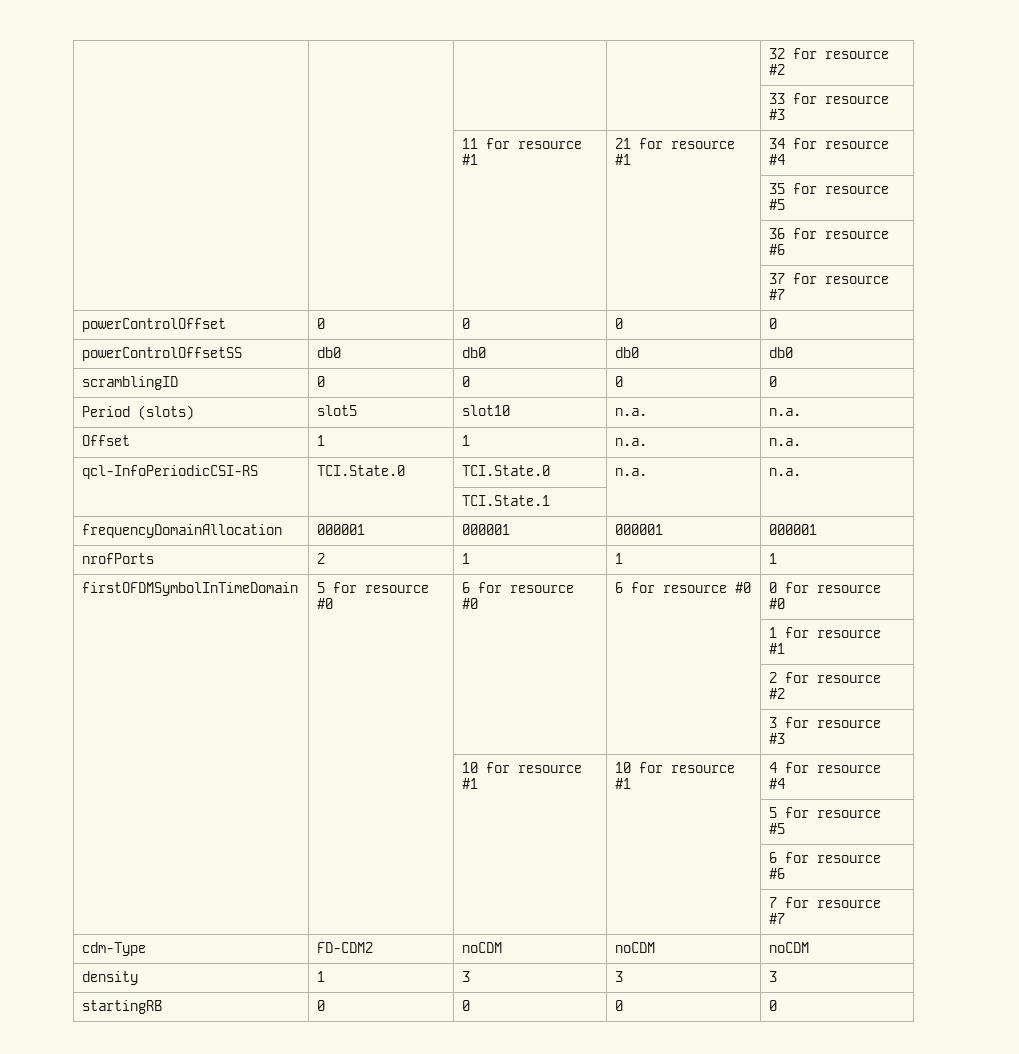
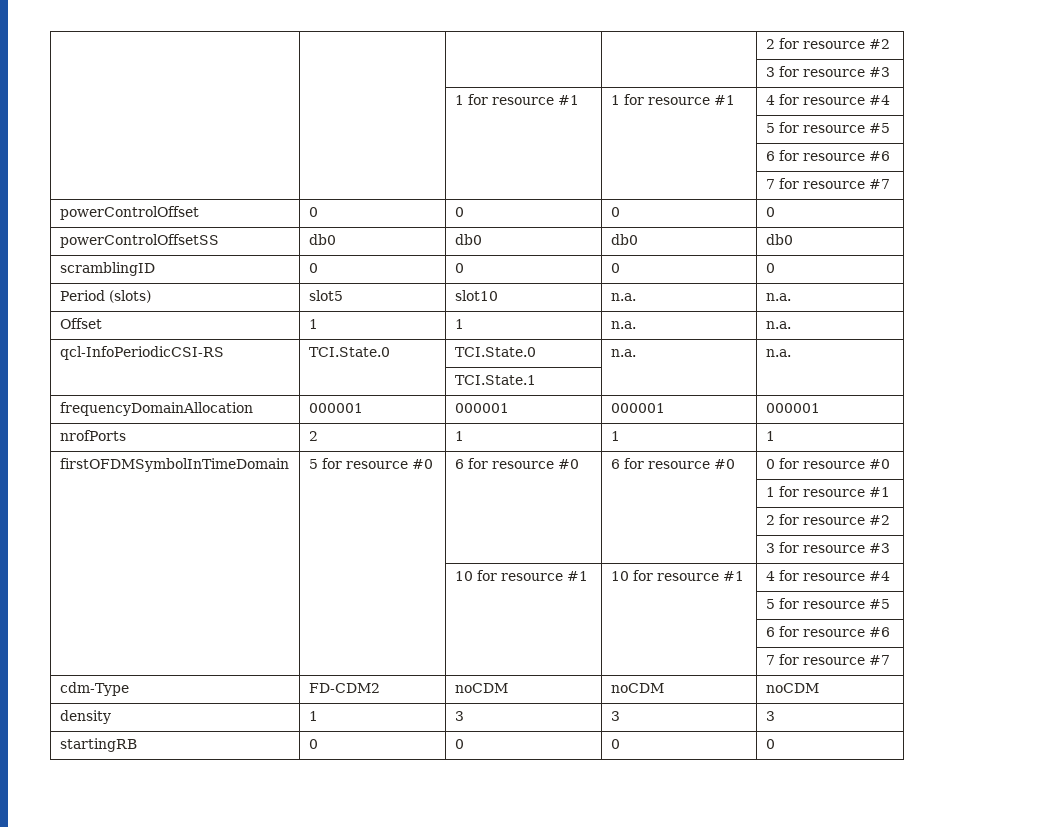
[769,48,890,59] [769,64,786,75] [769,93,890,104] [769,109,786,120] [462,138,583,149] [462,154,479,165] [615,138,736,149] [615,154,632,165] [769,138,890,149] [769,154,786,165] [769,183,890,194] [769,199,786,210] [769,228,890,239] [769,244,786,255] [769,273,786,284] | | | | 32 for resource #2 // | | | | 33 for resource #3 // | | 11 for resource #1 | 21 for resource #1 | 34 for resource #4 // | | | | 35 for resource #5 // | | | | 36 for resource #6 // | | | | 37 -> [765,38,890,49] [765,66,890,77] [454,94,579,105] [610,94,735,105] [765,94,890,105] [765,122,890,133] [765,150,890,161] [765,179,775,189] | | | | 2 for resource #2 // | | | | 3 for resource #3 // | | 1 for resource #1 | 1 for resource #1 | 4 for resource #4 // | | | | 5 for resource #5 // | | | | 6 for resource #6 // | | | | 7

